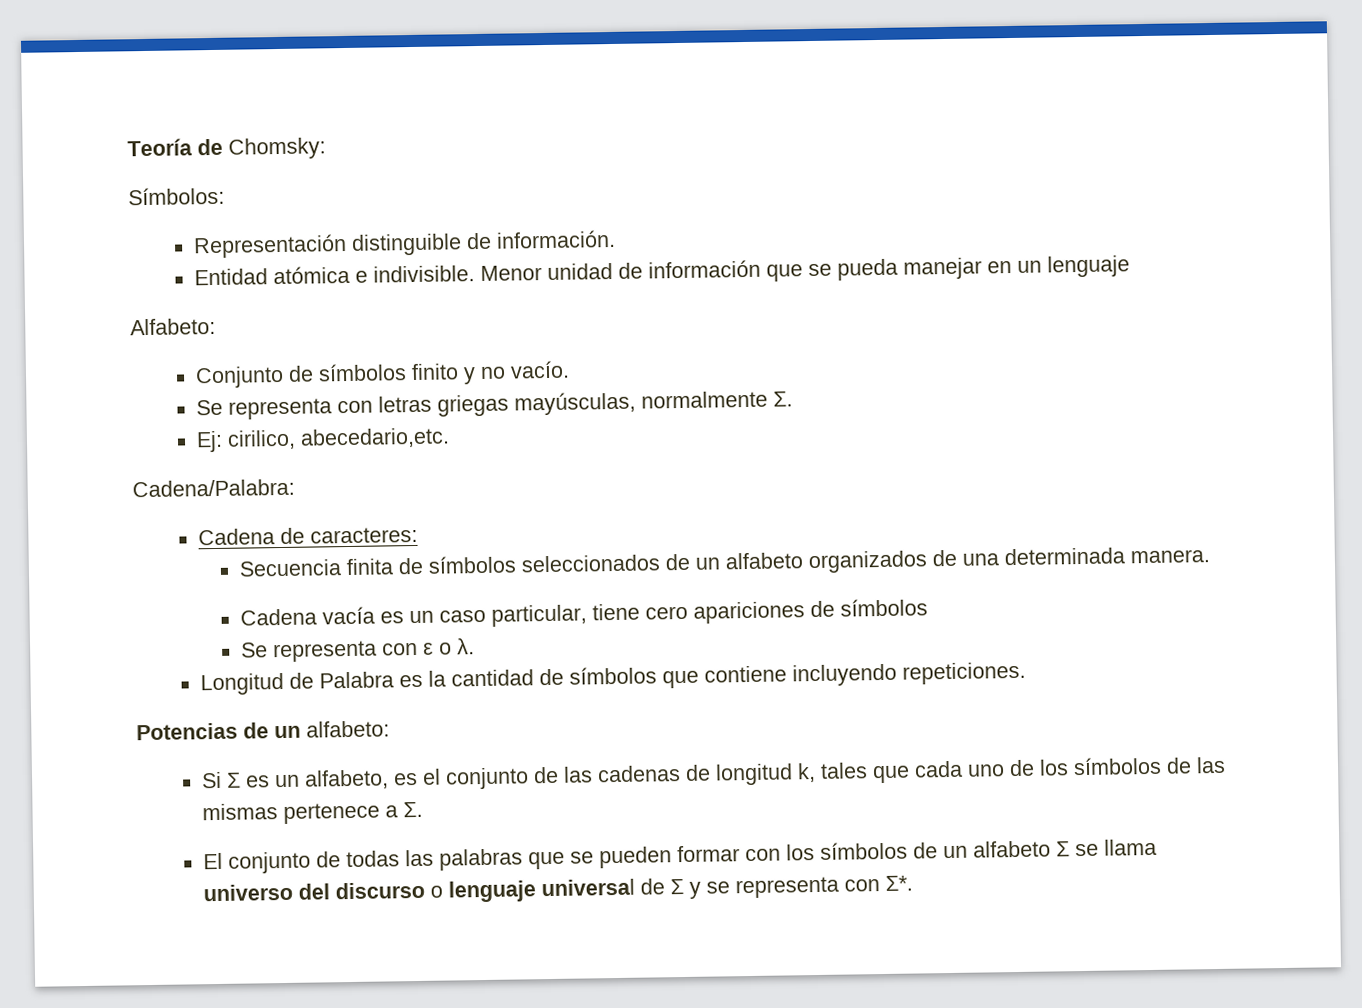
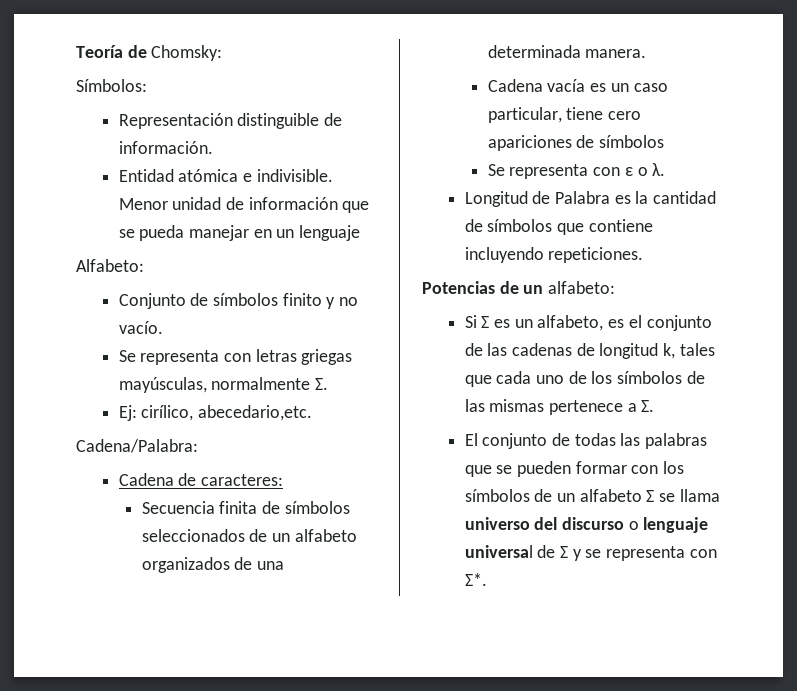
[226,429,296,450] cirilico, -> [141,405,194,421] cirílico,

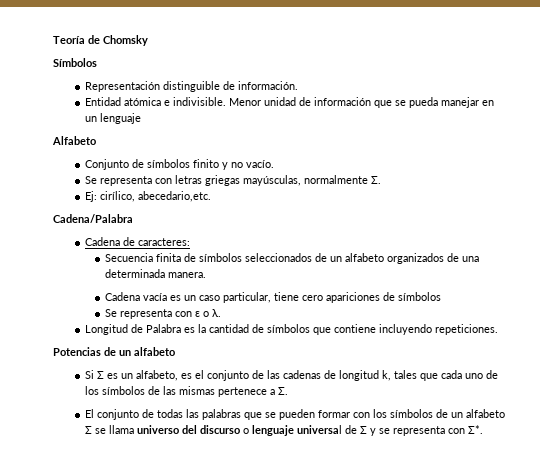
[151,45,223,61] [76,79,147,92] Chomsky: // Símbolos: -> [103,35,148,46] [53,58,97,67] Chomsky // Símbolos
[76,259,144,272] Alfabeto: -> [52,136,96,145] Alfabeto
[76,439,198,453] Cadena/Palabra: -> [53,214,133,223] Cadena/Palabra
[548,281,616,294] alfabeto: -> [134,347,175,356] alfabeto

